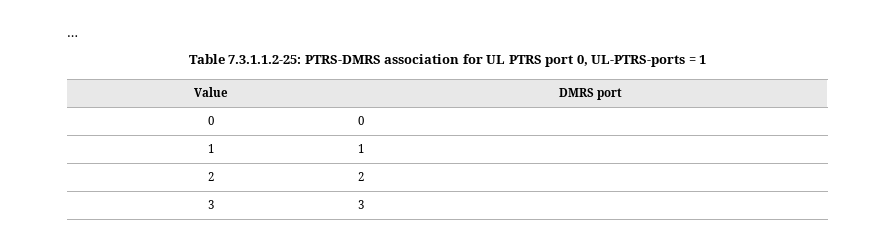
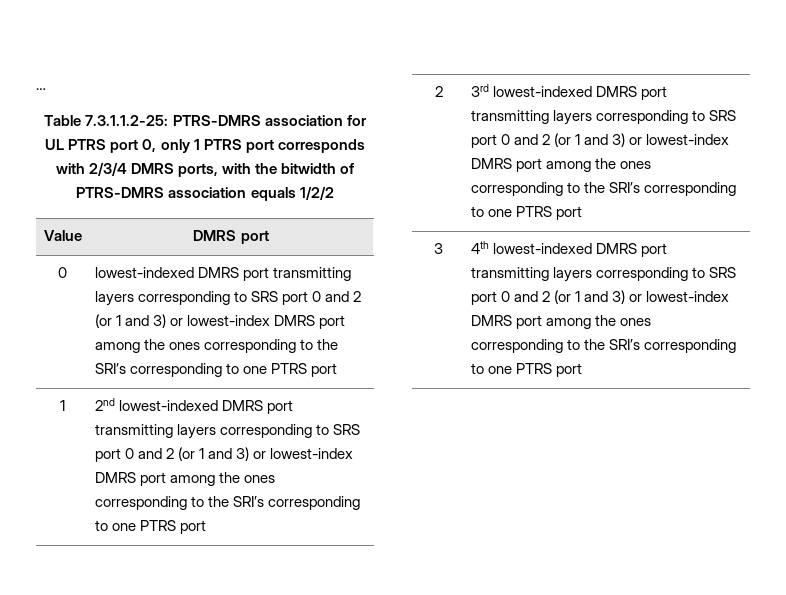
[591,55,707,67] [193,87,228,97] [558,88,623,100] [207,116,214,125] [358,116,365,125] [207,144,214,153] [358,144,365,153] [207,172,214,181] [358,172,365,181] [207,200,214,209] [358,200,365,209] UL-PTRS-ports = 1 // Value | DMRS port // 0 | 0 // 1 | 1 // 2 | 2 // 3 | 3 -> [160,139,365,153] [55,162,355,177] [76,186,334,201] [43,230,82,241] [193,230,269,244] [58,267,67,278] [94,267,352,281] [94,291,362,306] [94,314,346,329] [94,339,339,353] [94,363,338,377] [60,400,65,411] [94,398,294,414] [94,424,361,439] [94,447,354,462] [94,472,276,486] [94,496,361,510] [94,520,207,534] [434,86,443,97] [470,84,668,100] [470,110,737,125] [470,133,730,148] [470,158,652,172] [470,182,737,196] [470,206,583,220] [434,243,443,254] [470,241,668,257] [470,267,737,282] [470,290,730,305] [470,315,652,329] [470,339,737,353] [470,363,583,377] only 1 PTRS port corresponds with 2/3/4 DMRS ports, with the bitwidth of PTRS-DMRS association equals 1/2/2 // Value | DMRS port // 0 | lowest-indexed DMRS port transmitting layers corresponding to SRS port 0 and 2 (or 1 and 3) or lowest-index DMRS port among the ones corresponding to the SRI’s corresponding to one PTRS port // 1 | 2nd lowest-indexed DMRS port transmitting layers corresponding to SRS port 0 and 2 (or 1 and 3) or lowest-index DMRS port among the ones corresponding to the SRI’s corresponding to one PTRS port // 2 | 3rd lowest-indexed DMRS port transmitting layers corresponding to SRS port 0 and 2 (or 1 and 3) or lowest-index DMRS port among the ones corresponding to the SRI’s corresponding to one PTRS port // 3 | 4th lowest-indexed DMRS port transmitting layers corresponding to SRS port 0 and 2 (or 1 and 3) or lowest-index DMRS port among the ones corresponding to the SRI’s corresponding to one PTRS port

